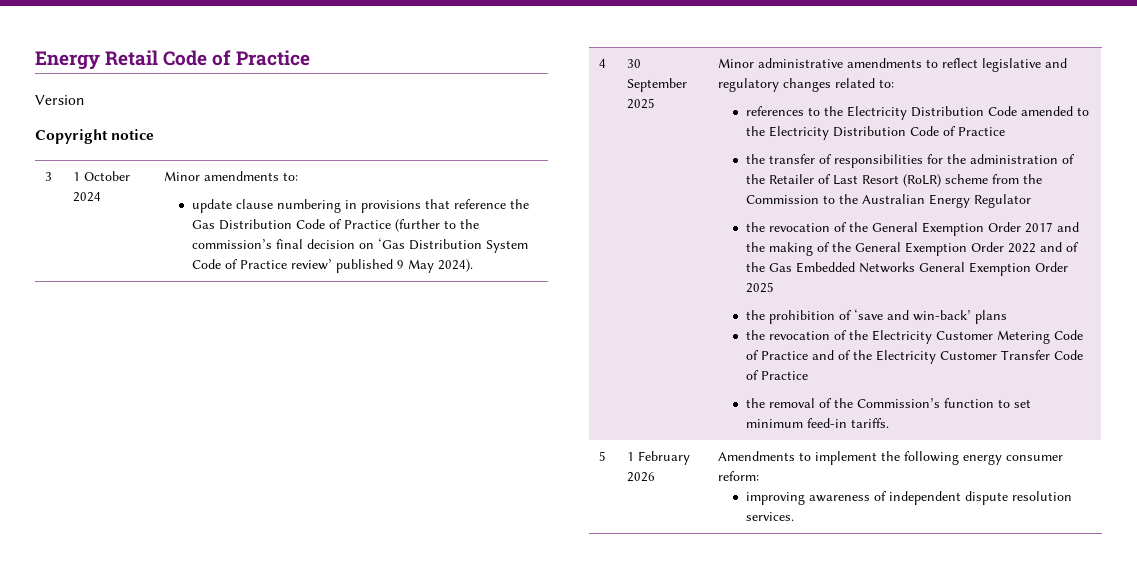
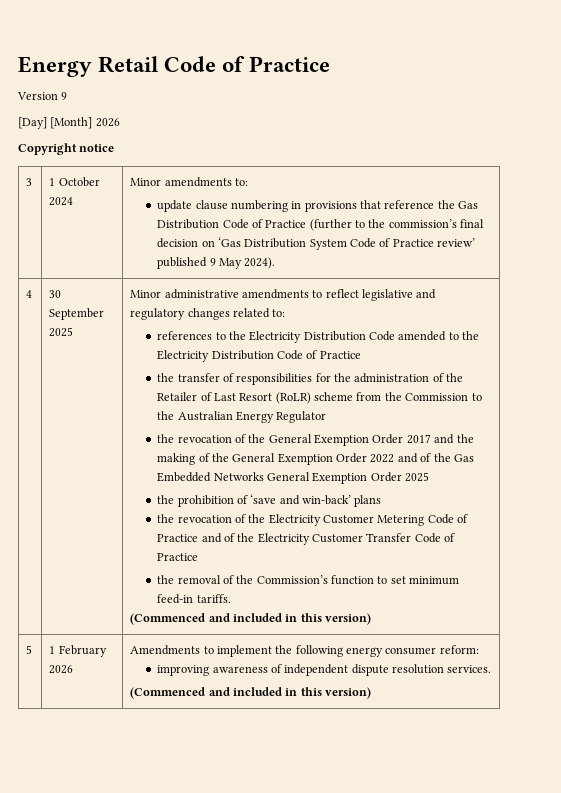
(84, 100) none -> [61,92,68,100] [18,117,120,129] 9 // [Day] [Month] 2026
(889, 423) none -> [130,613,372,625] // (Commenced and included in this version)
(794, 516) none -> [130,687,372,699] // (Commenced and included in this version)

